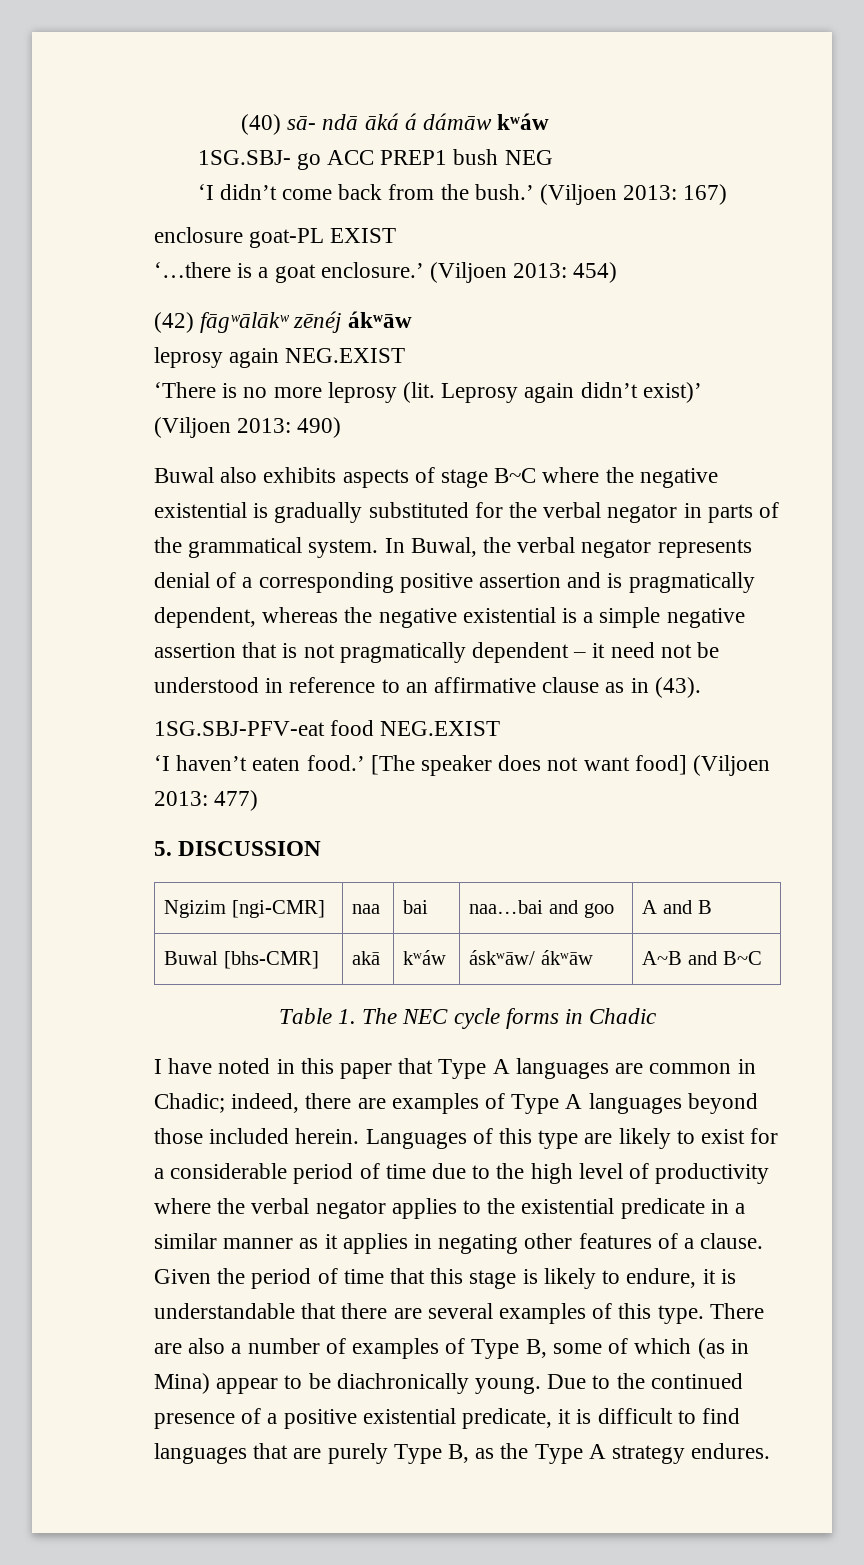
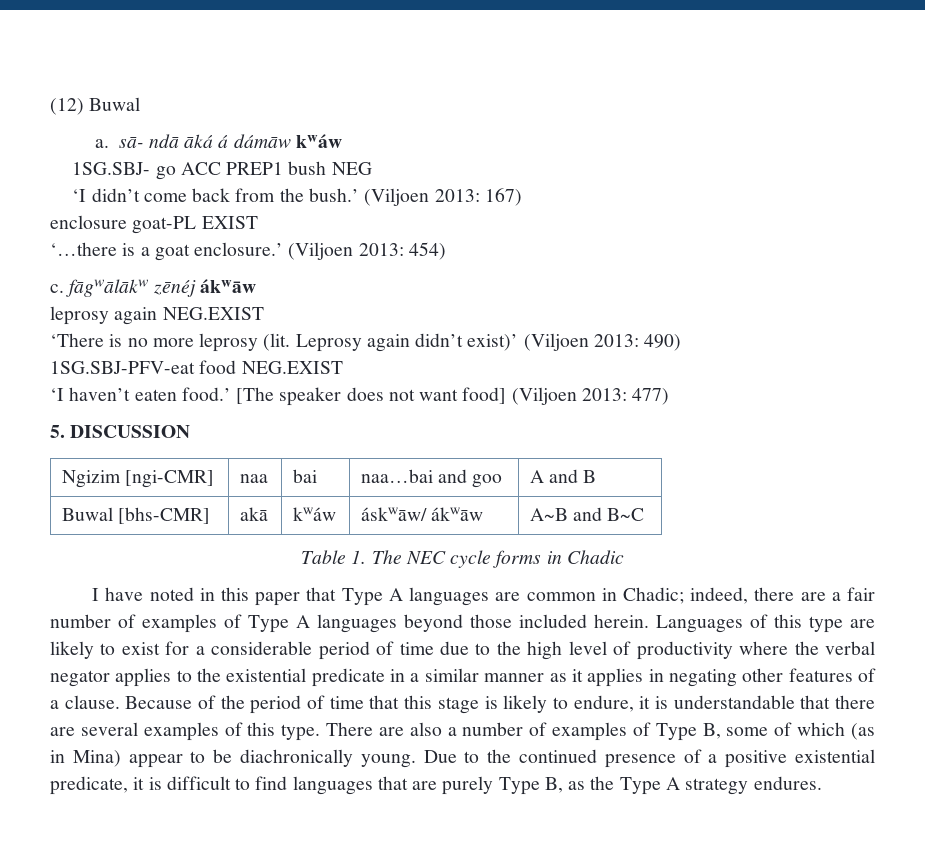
[241,114,282,135] (40) -> [50,97,141,115] [94,139,109,148] (12) Buwal // a.
[154,312,194,333] (42) -> [50,284,64,293] c.
[154,467,718,488] [154,502,780,523] [154,537,752,558] [154,572,755,593] [154,607,745,628] [154,642,720,663] [154,677,701,698] // Buwal also exhibits aspects of stage B~C where the negative existential is gradually substituted for the verbal negator in parts of the grammatical system. In Buwal, the verbal negator represents denial of a corresponding positive assertion and is pragmatically dependent, whereas the negative existential is a simple negative assertion that is not pragmatically dependent – it need not be understood in reference to an affirmative clause as in (43). -> (682, 342) none
(386, 1103) none -> [831,587,876,601] [50,614,136,628] a fair number of
[154,1269,211,1284] Given -> [125,695,217,709] Because of

